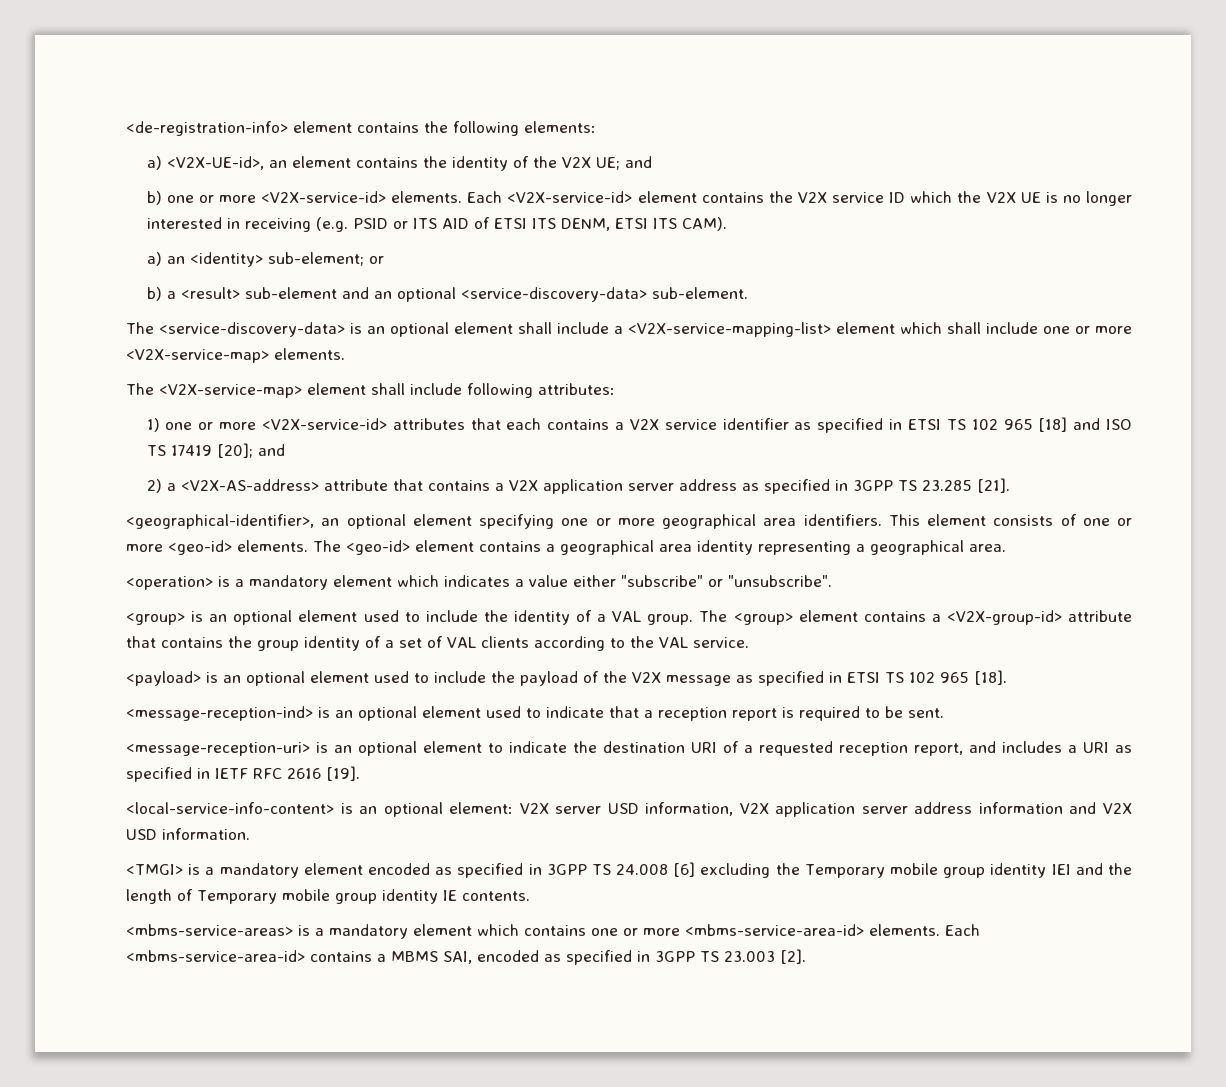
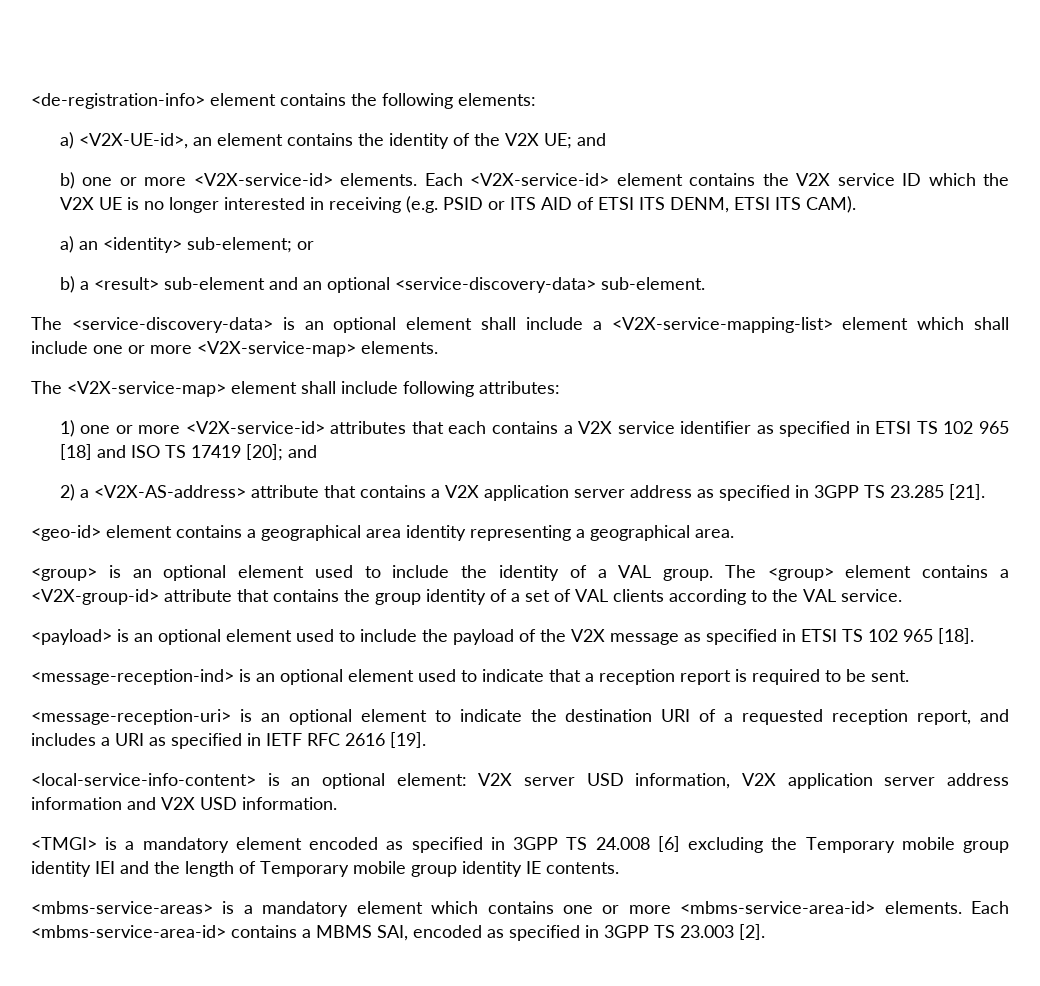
[126,514,1132,529] [126,540,341,555] <geographical-identifier>, an optional element specifying one or more geographical area identifiers. This element consists of one or more <geo-id> elements. The -> (985, 492) none
[126,575,832,590] // <operation> is a mandatory element which indicates a value either "subscribe" or "unsubscribe". -> (734, 533) none

